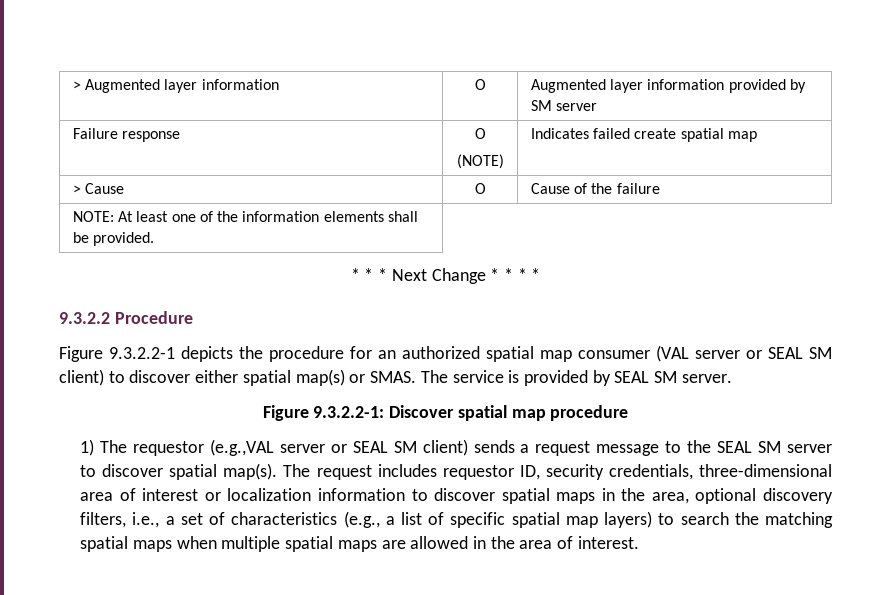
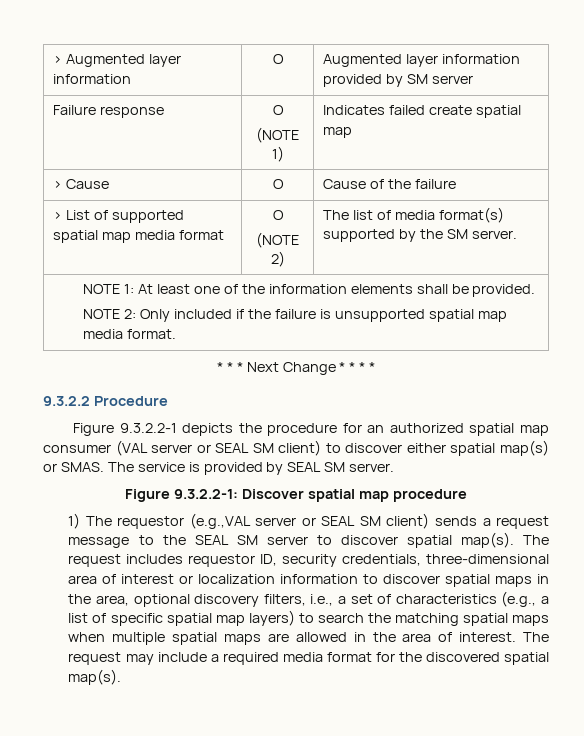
[456,154,504,169] (NOTE) -> [256,127,299,143] [271,146,284,162] (NOTE 1)
[72,211,114,222] NOTE: -> [52,210,184,223] [52,230,224,243] [272,210,284,220] [256,232,299,248] [270,251,285,267] [322,207,504,223] [322,229,517,242] [83,284,135,294] > List of supported spatial map media format | O // (NOTE 2) | The list of media format(s) supported by the SM server. // NOTE 1:
(154, 239) none -> [83,309,507,322] [83,329,177,339] // NOTE 2: Only included if the failure is unsupported spatial map media format.
(639, 542) none -> [523,632,549,642] [68,652,549,665] [68,669,122,685] The request may include a required media format for the discovered spatial map(s).

